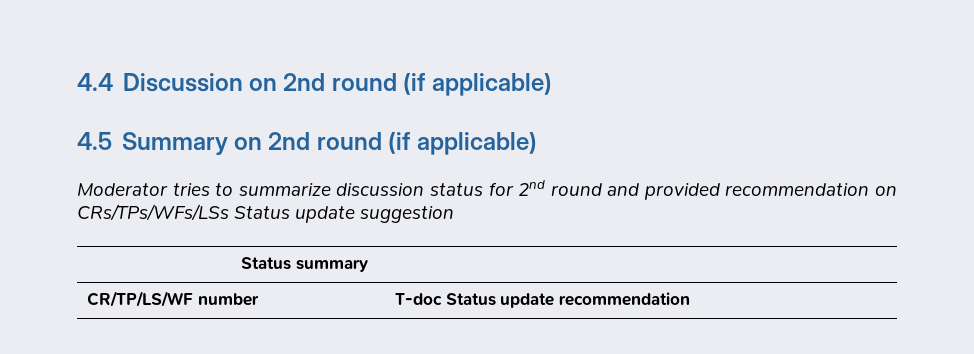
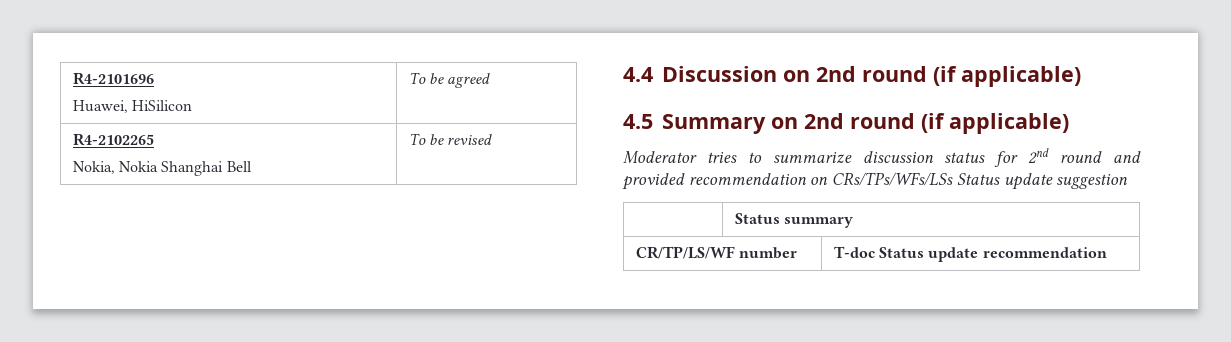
(77, 82) none -> [72,72,154,85] [72,100,192,113] [408,72,491,88] [72,133,154,146] [72,161,252,176] [408,133,493,145] R4-2101696 // Huawei, HiSilicon | To be agreed // R4-2102265 // Nokia, Nokia Shanghai Bell | To be revised //

